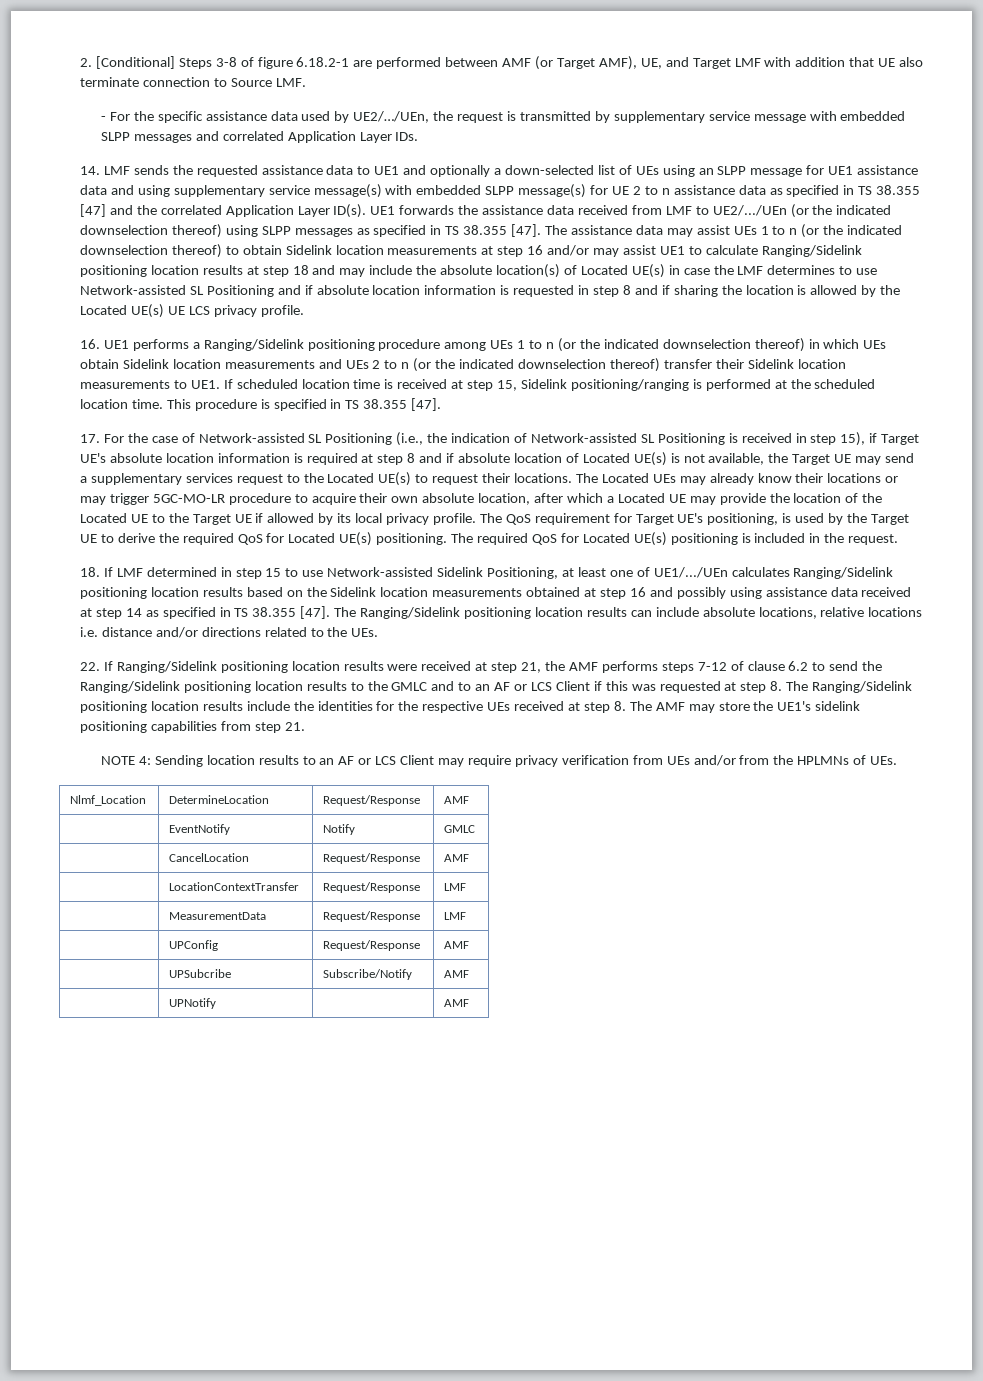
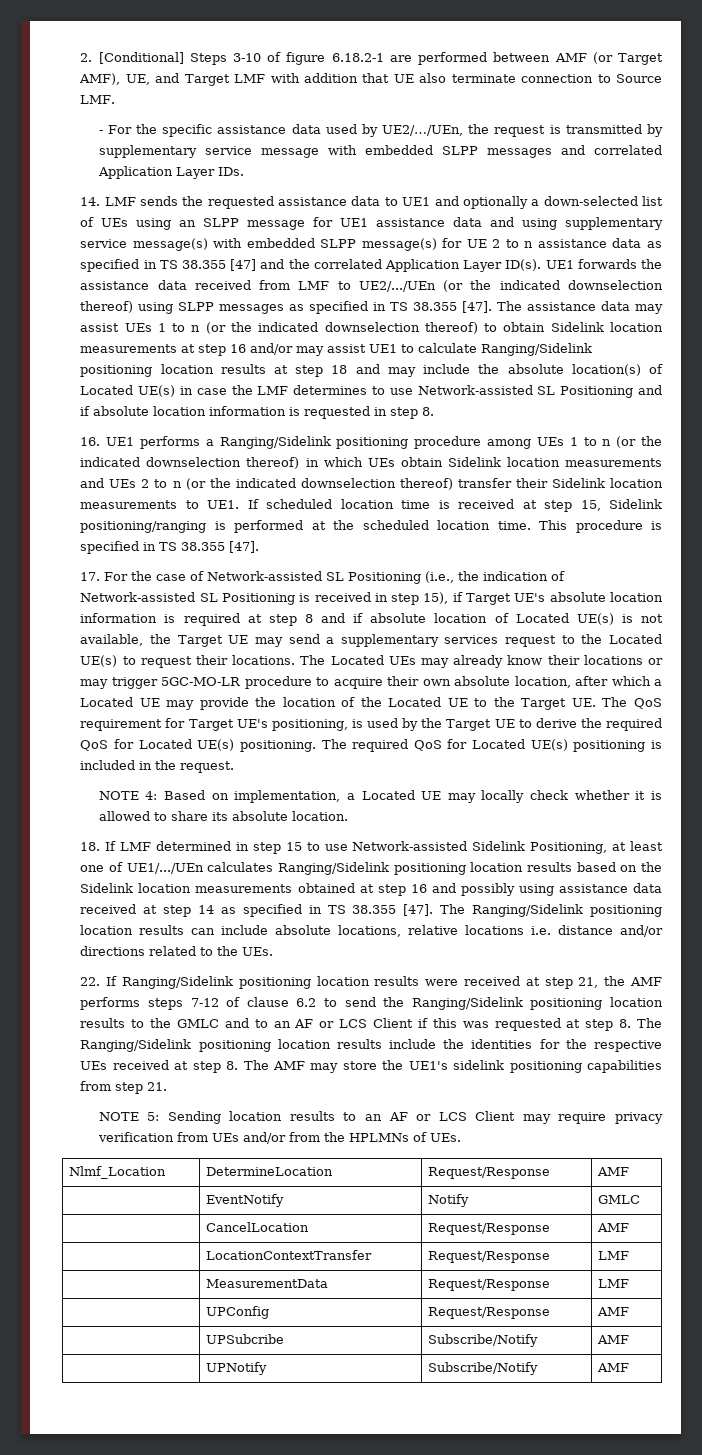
[215,57,237,67] 3-8 -> [233,53,262,62] 3-10
[622,285,901,297] [79,304,304,318] 8 and if sharing the location is allowed by the Located UE(s) UE LCS privacy profile. -> [422,407,435,416] 8.
[234,513,476,525] UE if allowed by its local privacy profile. -> [571,698,596,707] UE.
(899, 539) none -> [98,790,662,803] [98,811,348,821] // NOTE 4: Based on implementation, a Located UE may locally check whether it is allowed to share its absolute location.
[138,756,151,765] 4: -> [147,1112,160,1121] 5:
(217, 1003) none -> [427,1362,538,1375] Subscribe/Notify

